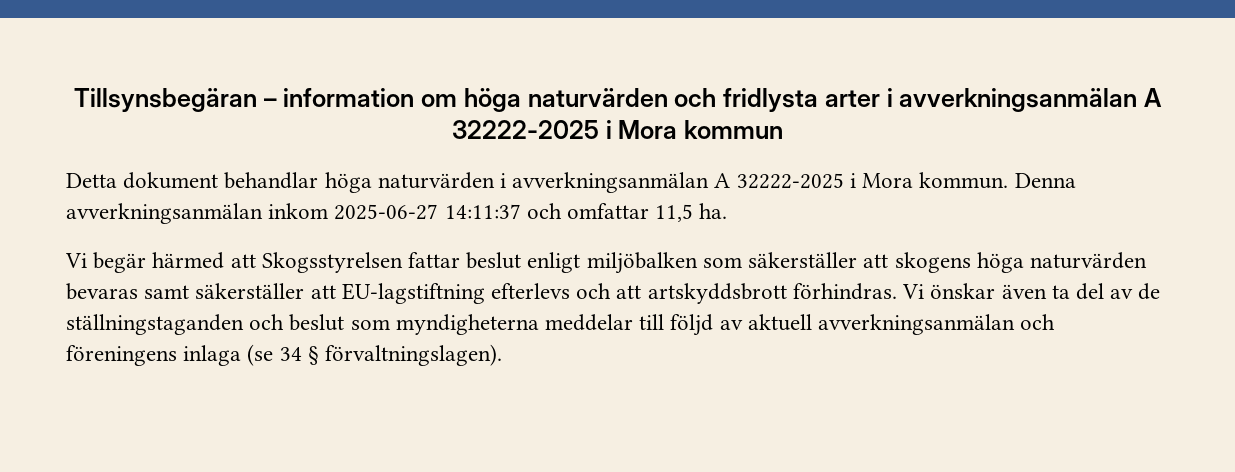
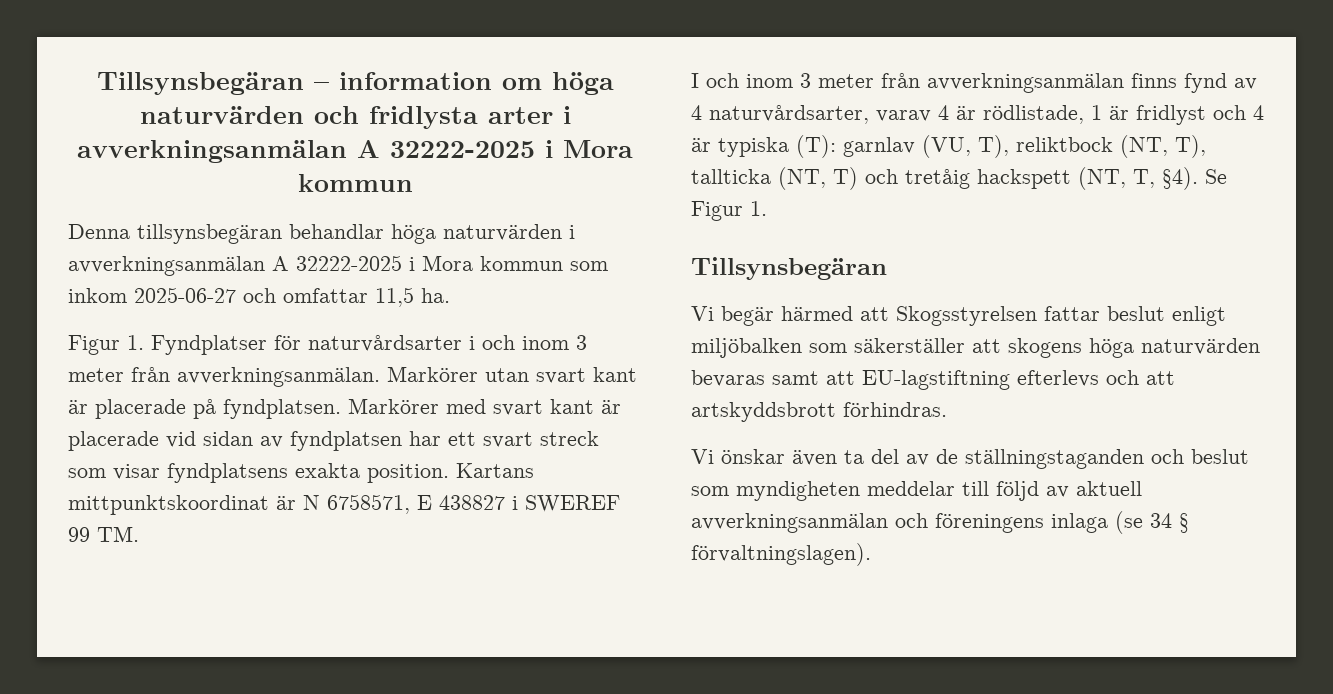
[66,172,219,189] Detta dokument -> [68,224,282,244] Denna tillsynsbegäran
[919,172,1076,189] [66,203,263,224] kommun. Denna avverkningsanmälan -> [480,256,608,271] kommun som
[444,204,521,219] 14:11:37 -> (236, 295) none
(728, 211) none -> [68,335,587,355] [68,366,637,387] [68,398,621,419] [68,431,599,451] [68,463,534,483] [68,494,620,515] [68,526,139,542] [691,73,1257,93] [691,105,1264,125] [691,135,1206,158] [691,167,1227,190] [691,201,767,221] [691,257,887,280] // Figur 1. Fyndplatser för naturvårdsarter i och inom 3 meter från avverkningsanmälan. Markörer utan svart kant är placerade på fyndplatsen. Markörer med svart kant är placerade vid sidan av fyndplatsen har ett svart streck som visar fyndplatsens exakta position. Kartans mittpunktskoordinat är N 6758571, E 438827 i SWEREF 99 TM. // I och inom 3 meter från avverkningsanmälan finns fynd av 4 naturvårdsarter, varav 4 är rödlistade, 1 är fridlyst och 4 är typiska (T): garnlav (VU, T), reliktbock (NT, T), tallticka (NT, T) och tretåig hackspett (NT, T, §4). Se Figur 1. // Tillsynsbegäran
[195,283,305,299] säkerställer -> (819, 378) none
(897, 291) none -> (947, 409) //
[395,314,539,335] myndigheterna -> [736,481,860,501] myndigheten

